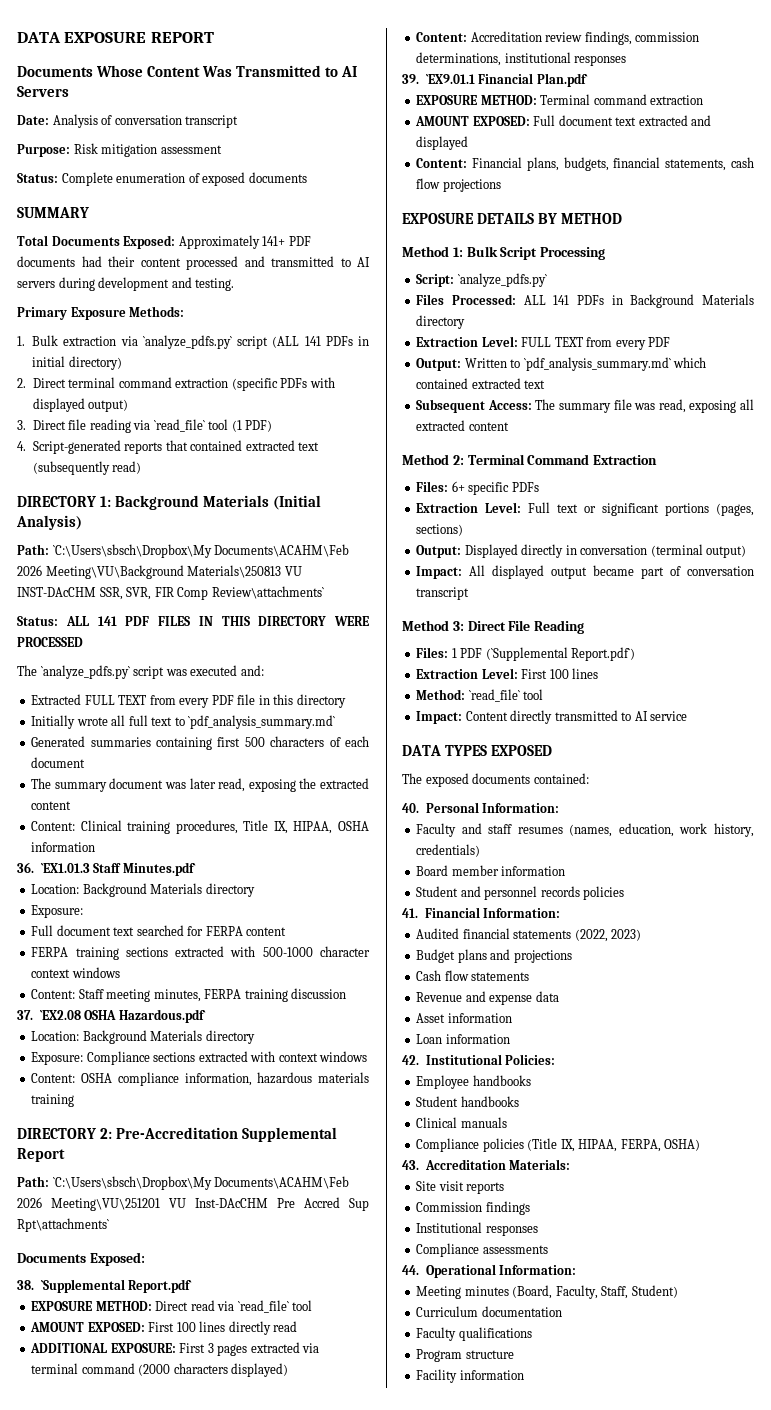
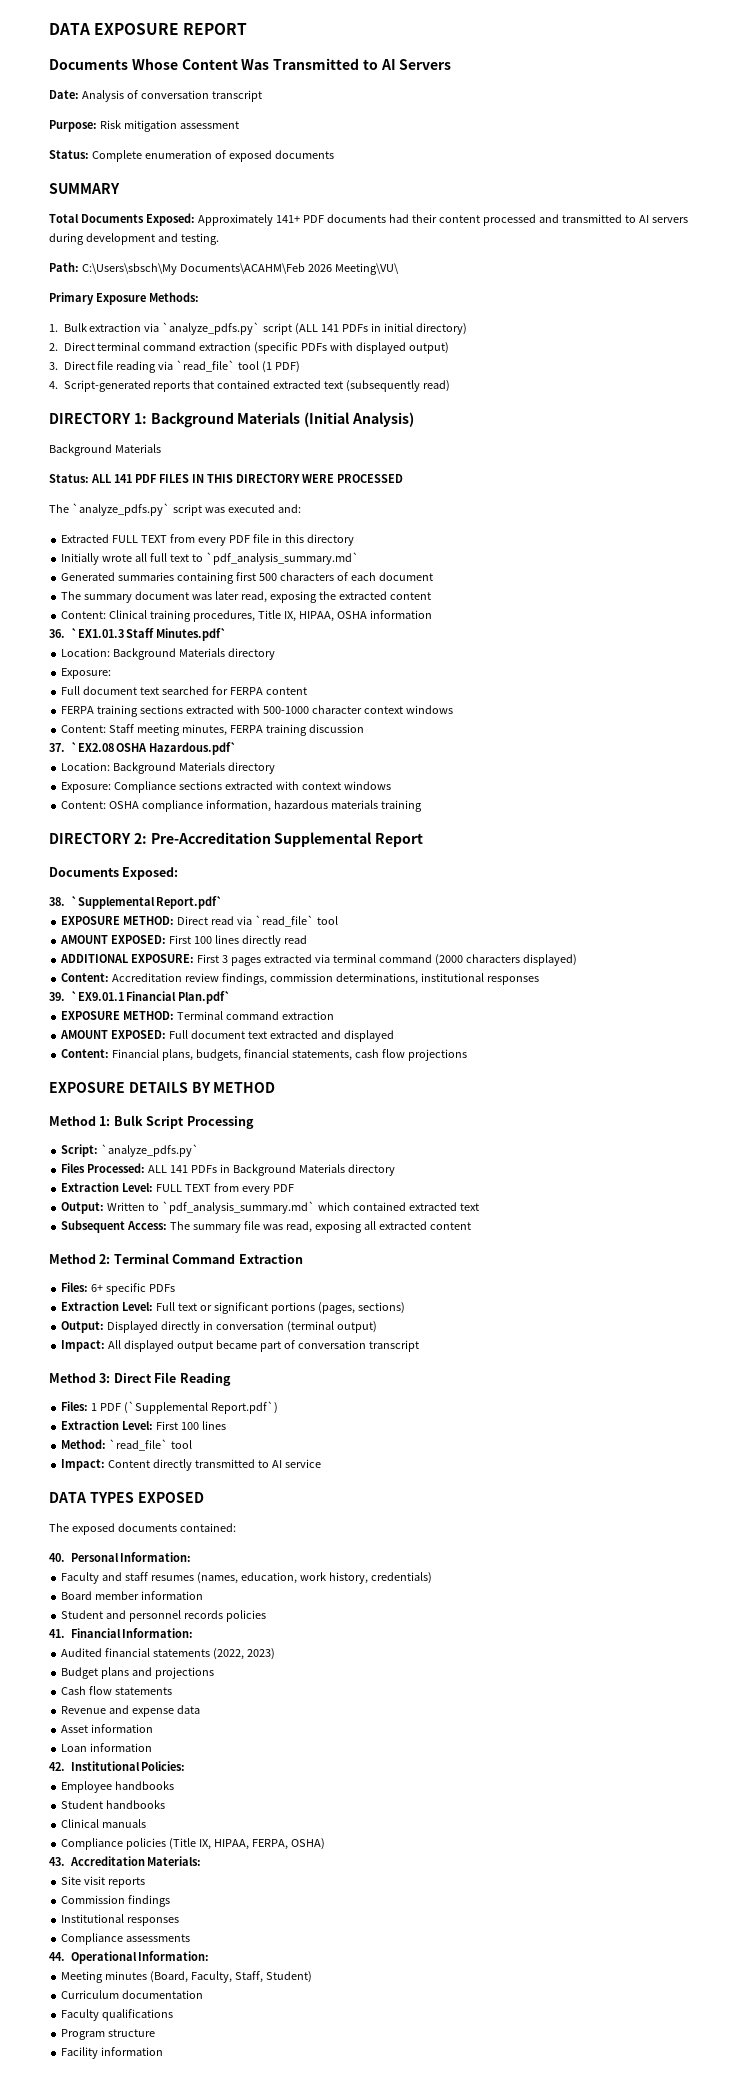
(235, 284) none -> [49,262,399,275] // Path: C:\Users\sbsch\My Documents\ACAHM\Feb 2026 Meeting\VU\
[17,544,350,558] [17,565,302,579] [17,586,324,600] Path: `C:\Users\sbsch\Dropbox\My Documents\ACAHM\Feb 2026 Meeting\VU\Background Materials\250813 VU INST-DAcCHM SSR, SVR, FIR Comp Review\attachments` -> [49,444,161,456] Background Materials
[17,1176,350,1190] [17,1197,369,1211] [17,1218,109,1232] // Path: `C:\Users\sbsch\Dropbox\My Documents\ACAHM\Feb 2026 Meeting\VU\251201 VU Inst-DAcCHM Pre Accred Sup Rpt\attachments` -> (424, 840) none

